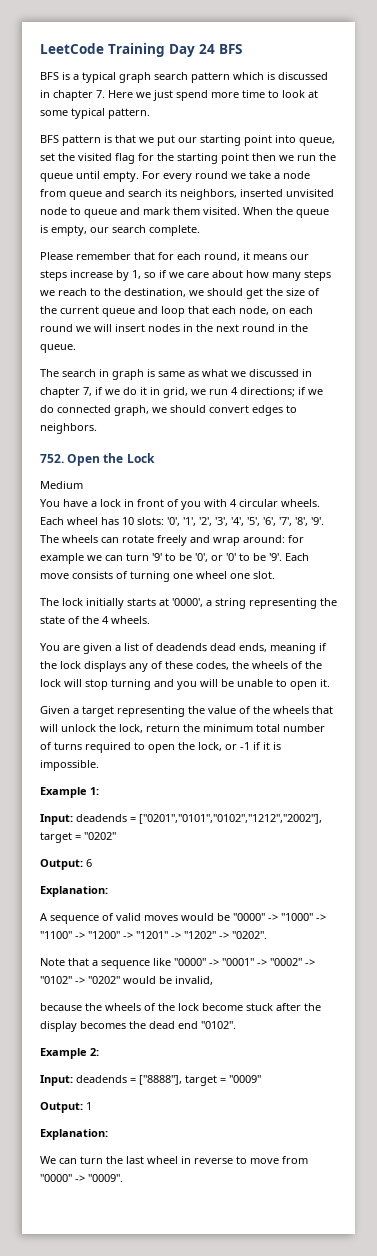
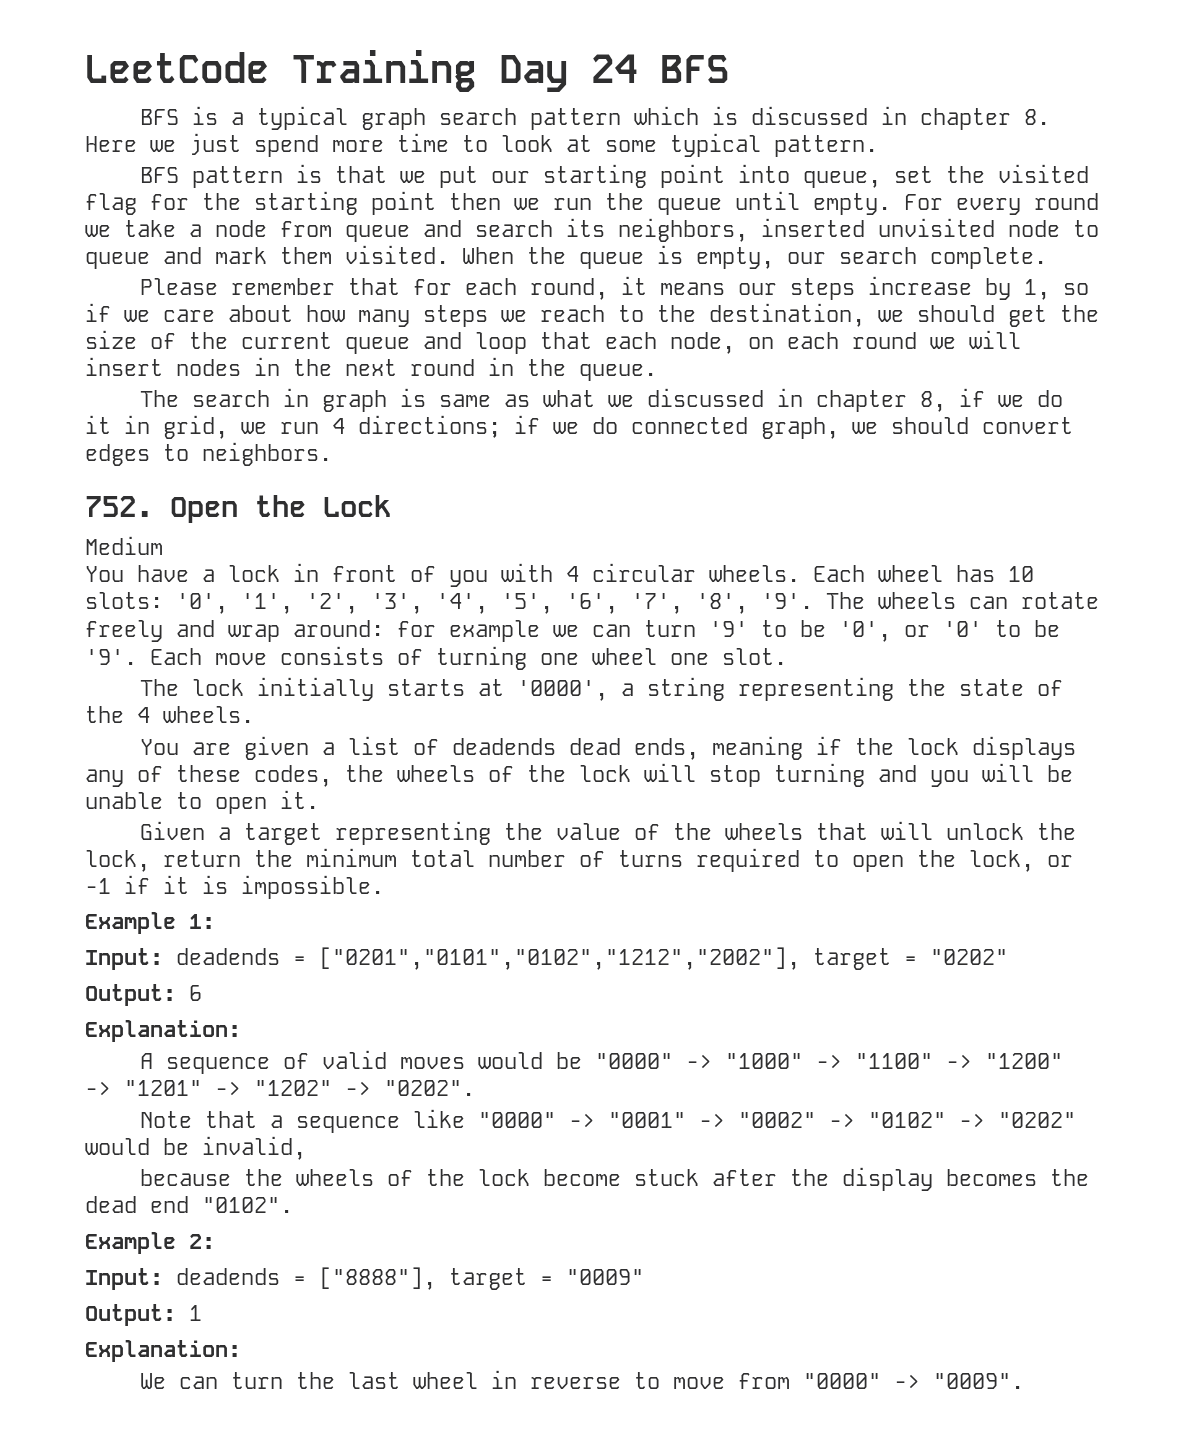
[96,90,105,98] 7. -> [1023,109,1050,125] 8.
[83,387,92,396] 7, -> [919,391,946,412] 8,

